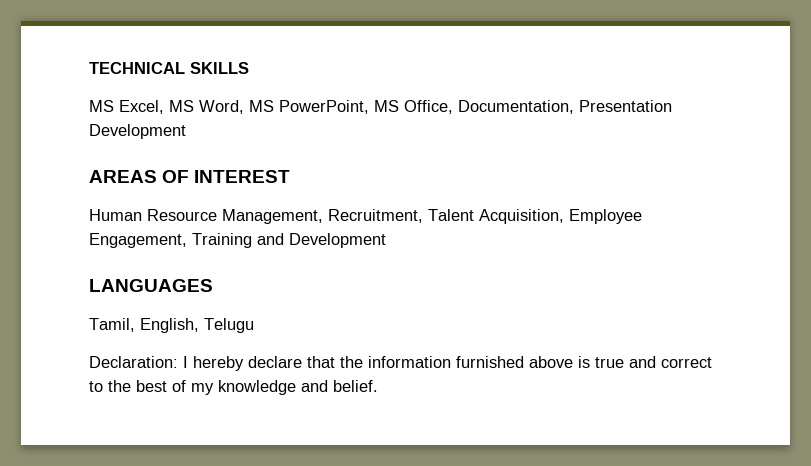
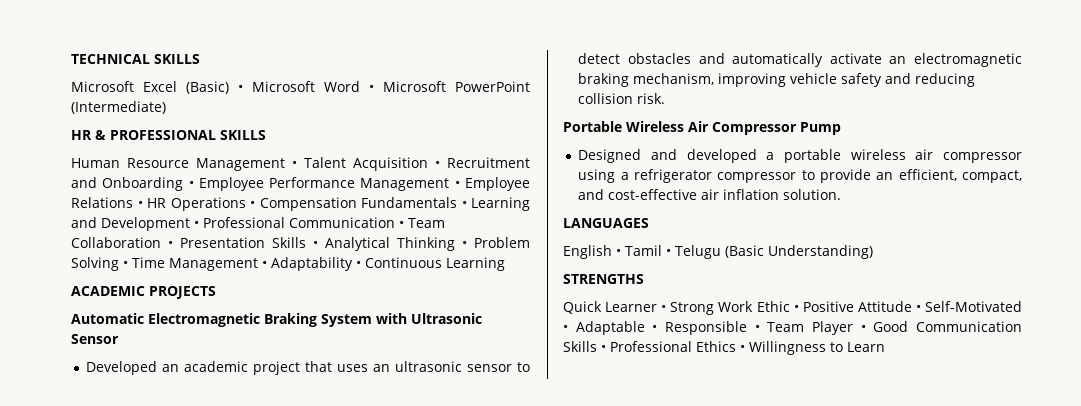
[89,100,672,114] [89,124,186,139] [89,170,291,183] [89,209,642,224] [89,233,386,248] [89,279,213,292] [89,318,254,333] [89,356,712,371] [89,380,378,395] MS Excel, MS Word, MS PowerPoint, MS Office, Documentation, Presentation Development // AREAS OF INTEREST // Human Resource Management, Recruitment, Talent Acquisition, Employee Engagement, Training and Development // LANGUAGES // Tamil, English, Telugu // Declaration: I hereby declare that the information furnished above is true and correct to the best of my knowledge and belief. -> [71,81,530,94] [71,101,166,114] [71,130,266,140] [71,157,530,171] [71,177,530,191] [71,197,530,211] [71,217,445,231] [71,237,530,251] [71,257,505,271] [71,286,216,299] [71,313,482,327] [71,334,119,344] [86,361,531,375] [578,53,1022,67] [578,73,976,87] [578,93,666,104] [563,121,841,135] [578,149,1022,163] [578,169,1022,183] [578,189,842,200] [563,218,649,228] [563,245,873,259] [563,274,644,284] [563,301,1022,315] [563,321,1022,335] [563,341,885,355] Microsoft Excel (Basic) • Microsoft Word • Microsoft PowerPoint (Intermediate) // HR & PROFESSIONAL SKILLS // Human Resource Management • Talent Acquisition • Recruitment and Onboarding • Employee Performance Management • Employee Relations • HR Operations • Compensation Fundamentals • Learning and Development • Professional Communication • Team Collaboration • Presentation Skills • Analytical Thinking • Problem Solving • Time Management • Adaptability • Continuous Learning // ACADEMIC PROJECTS // Automatic Electromagnetic Braking System with Ultrasonic Sensor // Developed an academic project that uses an ultrasonic sensor to detect obstacles and automatically activate an electromagnetic braking mechanism, improving vehicle safety and reducing collision risk. // Portable Wireless Air Compressor Pump // Designed and developed a portable wireless air compressor using a refrigerator compressor to provide an efficient, compact, and cost-effective air inflation solution. // LANGUAGES // English • Tamil • Telugu (Basic Understanding) // STRENGTHS // Quick Learner • Strong Work Ethic • Positive Attitude • Self-Motivated • Adaptable • Responsible • Team Player • Good Communication Skills • Professional Ethics • Willingness to Learn

